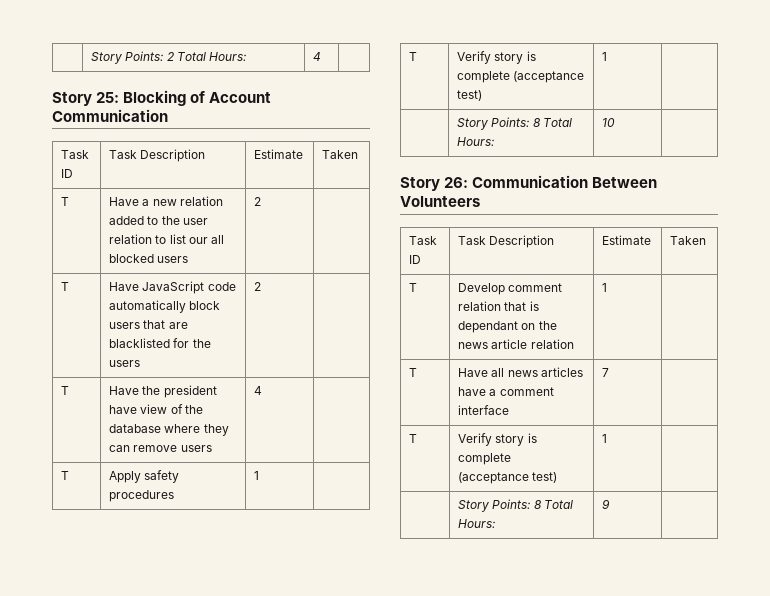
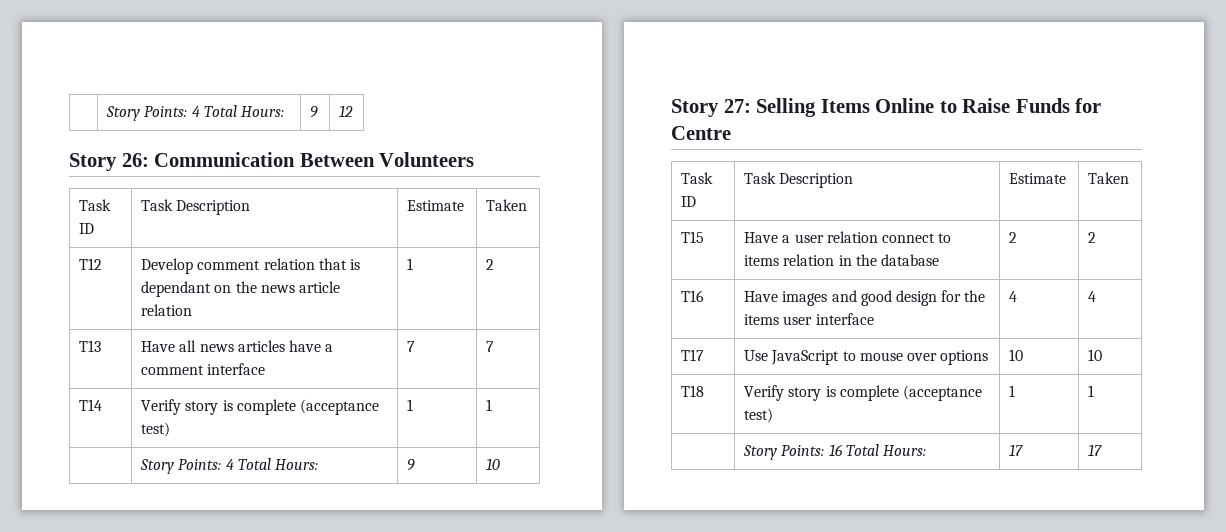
[91,51,247,64] [313,52,322,61] [52,90,272,106] [52,109,168,122] [61,150,90,159] [61,169,74,178] [109,149,206,162] [254,149,304,159] [322,150,359,159] [61,197,70,206] [109,196,223,206] [109,216,208,225] [109,234,225,244] [109,254,189,263] [254,197,262,206] [61,282,70,291] [109,281,236,294] [109,300,221,313] [109,320,188,329] [109,338,211,348] [109,360,141,367] [254,282,262,291] [61,386,70,395] [109,385,217,398] [109,404,203,414] [109,424,229,436] [109,445,212,452] [254,386,263,395] [61,471,70,480] [109,470,180,483] [109,490,175,502] [254,471,260,480] [409,52,418,61] [457,51,536,64] [457,71,585,83] [457,90,483,101] [602,52,608,61] [457,117,572,130] [457,137,495,146] [602,118,616,127] | Story Points: 2 Total Hours: | 4 | // Story 25: Blocking of Account Communication // Task ID | Task Description | Estimate | Taken // T | Have a new relation added to the user relation to list our all blocked users | 2 | // T | Have JavaScript code automatically block users that are blacklisted for the users | 2 | // T | Have the president have view of the database where they can remove users | 4 | // T | Apply safety procedures | 1 | // T | Verify story is complete (acceptance test) | 1 | // | Story Points: 8 Total Hours: | 10 | -> [106,105,285,121] [310,106,319,118] [339,105,354,117] | Story Points: 4 Total Hours: | 9 | 12
[409,283,418,292] T -> [79,258,103,270] T12
[409,368,418,377] // T -> [486,259,495,270] [79,340,102,352] 2 // T13
[409,434,418,443] [458,433,537,446] [458,453,512,465] [458,472,558,484] [602,434,608,443] [458,499,573,512] [458,519,496,528] [602,499,611,509] // T | Verify story is complete (acceptance test) | 1 | // | Story Points: 8 Total Hours: | 9 | -> [486,341,495,352] [79,399,103,411] [141,399,380,415] [141,422,171,437] [407,399,414,411] [486,399,493,411] [140,458,319,474] [407,459,416,471] [486,458,501,470] [671,98,1102,117] [671,126,731,140] [681,172,714,184] [681,196,697,207] [744,172,854,188] [1009,173,1067,184] [1088,172,1130,184] [681,231,705,243] [744,231,952,243] [744,254,940,266] [1009,232,1018,243] [1088,232,1097,243] [681,290,705,302] [744,290,986,306] [744,313,874,325] [1009,291,1018,302] [1088,291,1097,302] [681,349,705,361] [744,350,989,365] [1009,349,1024,361] [1088,349,1103,361] [681,385,705,397] [744,385,983,401] [744,408,774,423] [1009,385,1016,397] [1088,385,1095,397] [743,444,927,460] [1009,444,1024,456] [1088,444,1103,456] 7 // T14 | Verify story is complete (acceptance test) | 1 | 1 // | Story Points: 4 Total Hours: | 9 | 10 // Story 27: Selling Items Online to Raise Funds for Centre // Task ID | Task Description | Estimate | Taken // T15 | Have a user relation connect to items relation in the database | 2 | 2 // T16 | Have images and good design for the items user interface | 4 | 4 // T17 | Use JavaScript to mouse over options | 10 | 10 // T18 | Verify story is complete (acceptance test) | 1 | 1 // | Story Points: 16 Total Hours: | 17 | 17

